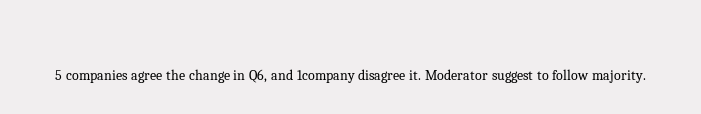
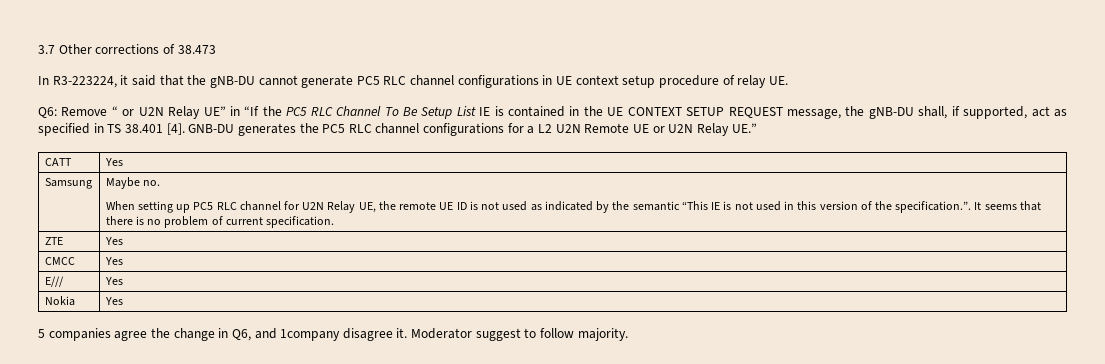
(55, 75) none -> [38,44,216,54] [38,75,788,88] [38,106,1067,119] [38,123,757,136] [44,158,72,166] [104,158,123,166] [44,178,92,189] [105,177,160,189] [105,201,1041,213] [105,216,334,228] [44,237,63,245] [104,237,123,245] [44,257,75,265] [104,257,123,265] [44,276,64,287] [104,277,123,285] [44,296,75,306] [104,297,123,305] 3.7 Other corrections of 38.473 // In R3-223224, it said that the gNB-DU cannot generate PC5 RLC channel configurations in UE context setup procedure of relay UE. // Q6: Remove “ or U2N Relay UE” in “If the PC5 RLC Channel To Be Setup List IE is contained in the UE CONTEXT SETUP REQUEST message, the gNB-DU shall, if supported, act as specified in TS 38.401 [4]. GNB-DU generates the PC5 RLC channel configurations for a L2 U2N Remote UE or U2N Relay UE.” // CATT | Yes // Samsung | Maybe no. // When setting up PC5 RLC channel for U2N Relay UE, the remote UE ID is not used as indicated by the semantic “This IE is not used in this version of the specification.”. It seems that there is no problem of current specification. // ZTE | Yes // CMCC | Yes // E/// | Yes // Nokia | Yes //

